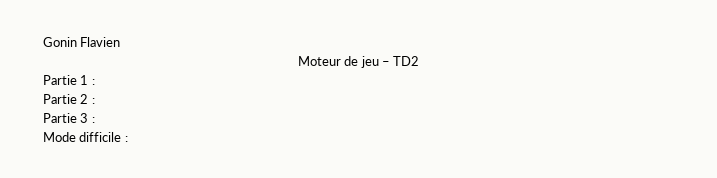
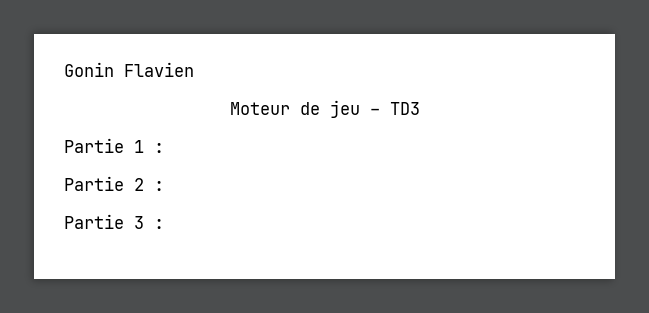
[393,56,420,66] TD2 -> [389,102,420,115] TD3
[43,132,128,142] // Mode difficile : -> (164, 224) none

